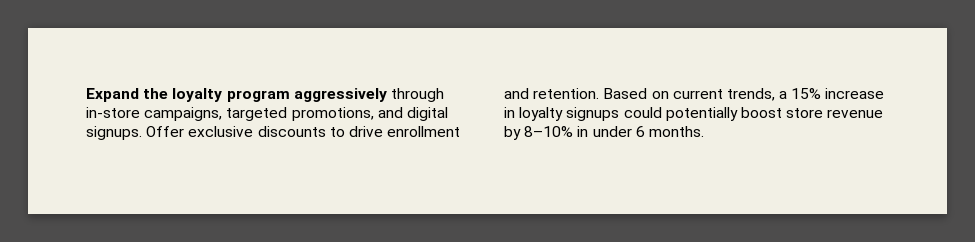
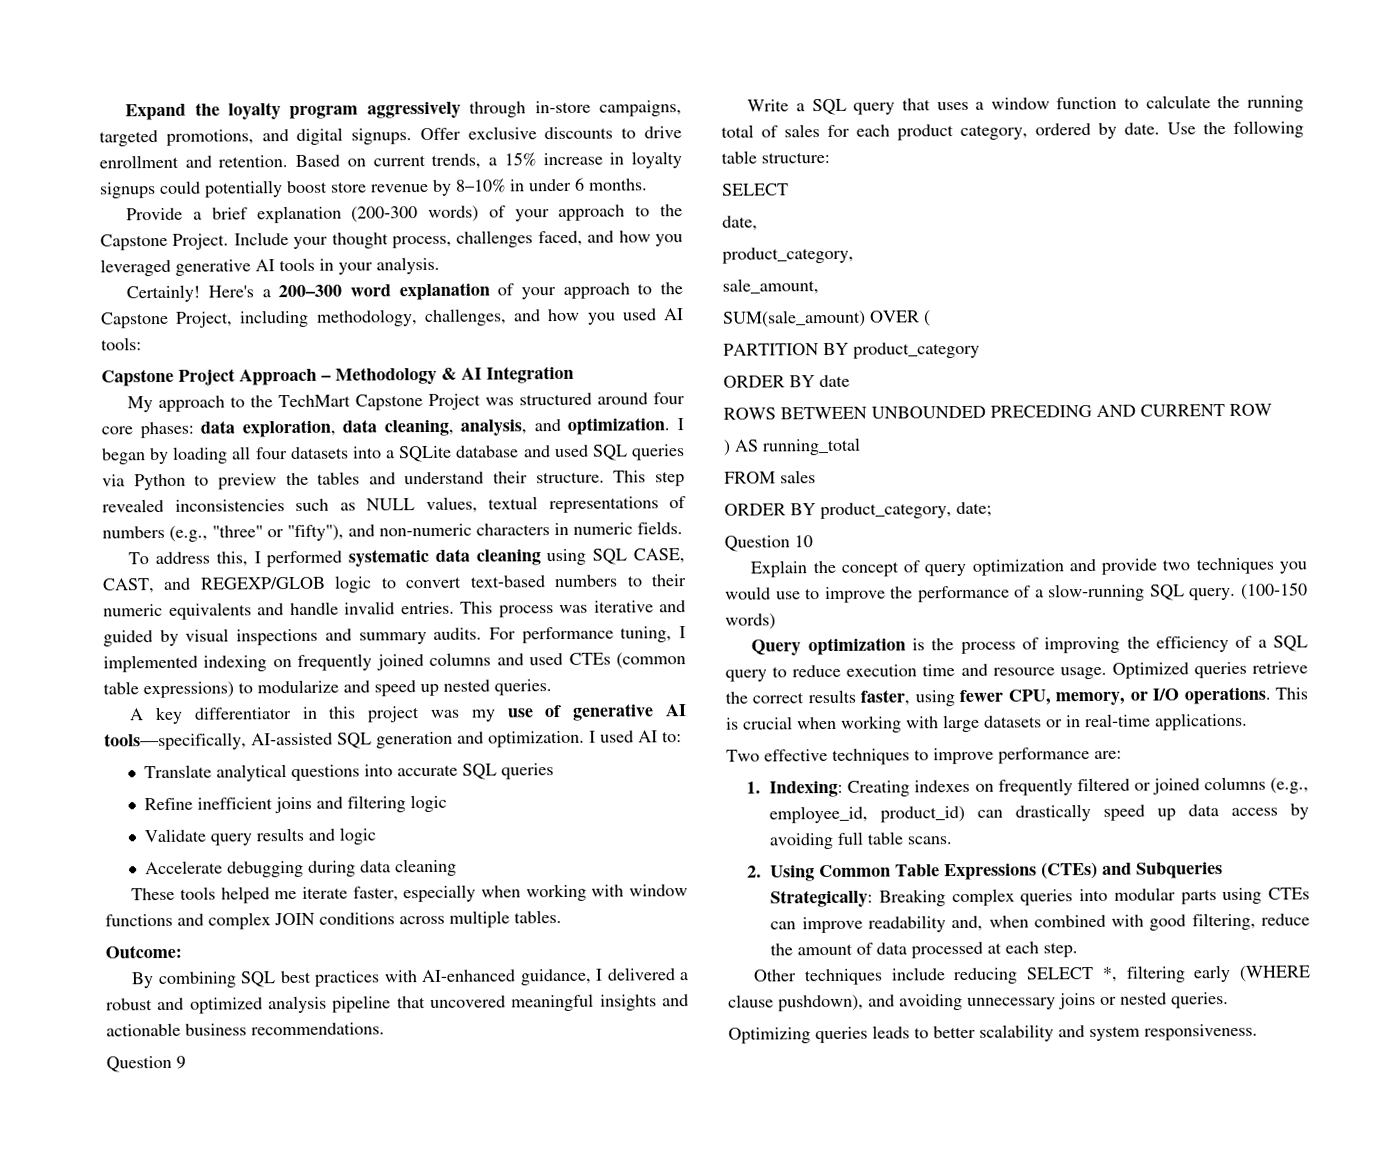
(704, 131) none -> [126,204,683,224] [100,230,683,251] [100,256,440,277] [126,282,683,303] [100,308,684,329] [101,337,142,351] [101,365,574,387] [127,392,685,413] [101,417,684,439] [101,444,685,465] [102,470,685,491] [102,496,686,514] [102,521,683,542] [128,548,685,568] [102,574,688,594] [103,600,686,620] [103,626,686,647] [103,652,687,673] [103,679,552,699] [129,703,687,725] [104,730,682,751] [144,763,555,782] [144,794,448,814] [144,827,377,846] [145,858,458,878] [131,883,688,904] [105,909,562,930] [105,944,182,959] [131,967,688,989] [106,993,689,1014] [106,1022,385,1037] [106,1055,186,1073] [747,95,1304,116] [721,120,1304,141] [721,150,830,164] [722,183,789,196] [722,215,758,231] [722,246,854,264] [722,278,819,295] [722,309,931,328] [723,341,980,359] [723,374,850,388] [723,403,1272,420] [723,437,861,456] [724,470,816,484] [724,501,992,520] [724,535,813,552] [750,557,1307,578] [725,582,1308,604] [725,613,776,630] [751,635,1308,656] [725,661,1308,682] [725,686,1308,707] [726,712,1248,733] [726,747,1122,765] [746,776,1309,798] [769,803,1309,824] [769,831,953,850] [747,861,1224,882] [770,887,1310,908] [770,912,1310,934] [770,941,1079,959] [753,964,1311,986] [728,991,1229,1012] [728,1023,1258,1044] // Provide a brief explanation (200-300 words) of your approach to the Capstone Project. Include your thought process, challenges faced, and how you leveraged generative AI tools in your analysis. // Certainly! Here's a 200–300 word explanation of your approach to the Capstone Project, including methodology, challenges, and how you used AI tools: // Capstone Project Approach – Methodology & AI Integration // My approach to the TechMart Capstone Project was structured around four core phases: data exploration, data cleaning, analysis, and optimization. I began by loading all four datasets into a SQLite database and used SQL queries via Python to preview the tables and understand their structure. This step revealed inconsistencies such as NULL values, textual representations of numbers (e.g., "three" or "fifty"), and non-numeric characters in numeric fields. // To address this, I performed systematic data cleaning using SQL CASE, CAST, and REGEXP/GLOB logic to convert text-based numbers to their numeric equivalents and handle invalid entries. This process was iterative and guided by visual inspections and summary audits. For performance tuning, I implemented indexing on frequently joined columns and used CTEs (common table expressions) to modularize and speed up nested queries. // A key differentiator in this project was my use of generative AI tools—specifically, AI-assisted SQL generation and optimization. I used AI to: // Translate analytical questions into accurate SQL queries // Refine inefficient joins and filtering logic // Validate query results and logic // Accelerate debugging during data cleaning // These tools helped me iterate faster, especially when working with window functions and complex JOIN conditions across multiple tables. // Outcome: // By combining SQL best practices with AI-enhanced guidance, I delivered a robust and optimized analysis pipeline that uncovered meaningful insights and actionable business recommendations. // Question 9 // Write a SQL query that uses a window function to calculate the running total of sales for each product category, ordered by date. Use the following table structure: // SELECT // date, // product_category, // sale_amount, // SUM(sale_amount) OVER ( // PARTITION BY product_category // ORDER BY date // ROWS BETWEEN UNBOUNDED PRECEDING AND CURRENT ROW // ) AS running_total // FROM sales // ORDER BY product_category, date; // Question 10 // Explain the concept of query optimization and provide two techniques you would use to improve the performance of a slow-running SQL query. (100-150 words) // Query optimization is the process of improving the efficiency of a SQL query to reduce execution time and resource usage. Optimized queries retrieve the correct results faster, using fewer CPU, memory, or I/O operations. This is crucial when working with large datasets or in real-time applications. // Two effective techniques to improve performance are: // 1. Indexing: Creating indexes on frequently filtered or joined columns (e.g., employee_id, product_id) can drastically speed up data access by avoiding full table scans. // 2. Using Common Table Expressions (CTEs) and Subqueries Strategically: Breaking complex queries into modular parts using CTEs can improve readability and, when combined with good filtering, reduce the amount of data processed at each step. // Other techniques include reducing SELECT *, filtering early (WHERE clause pushdown), and avoiding unnecessary joins or nested queries. // Optimizing queries leads to better scalability and system responsiveness.

